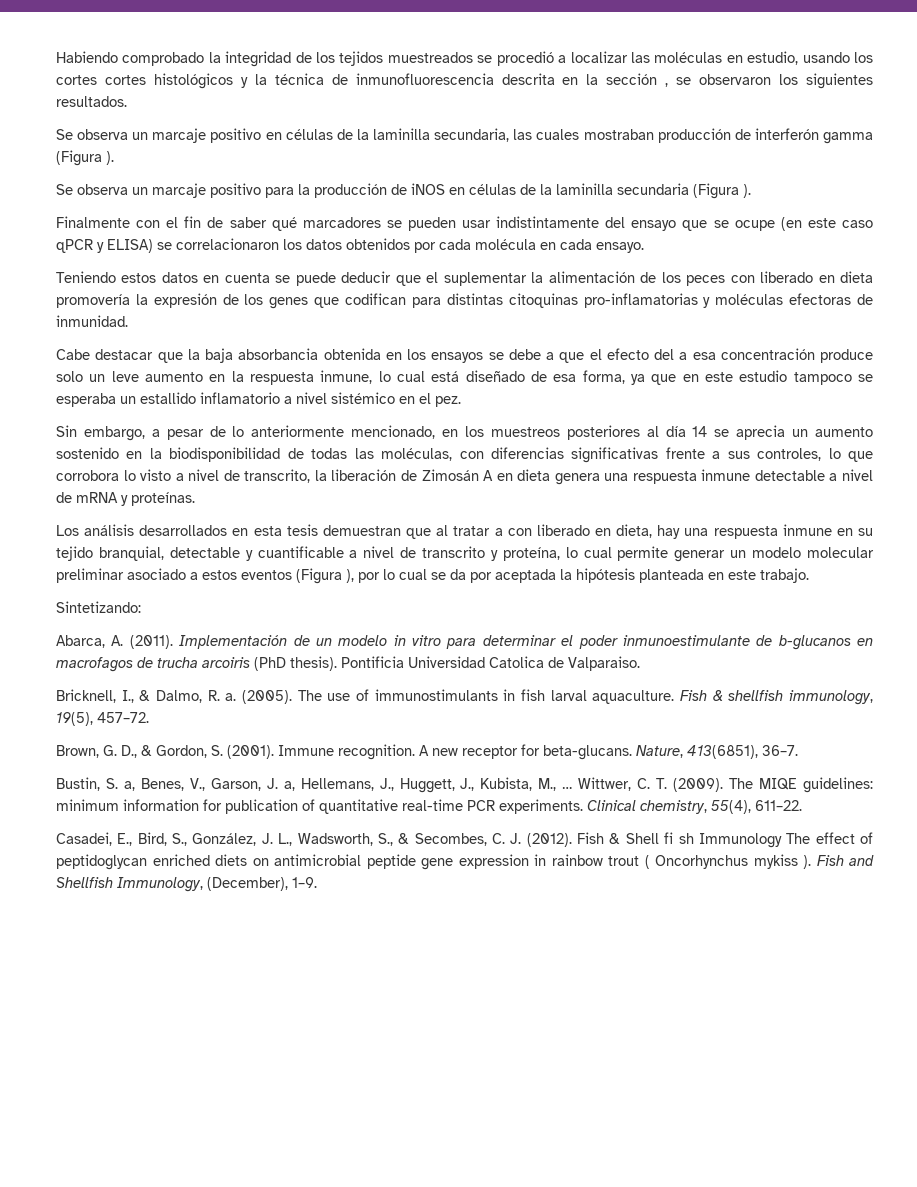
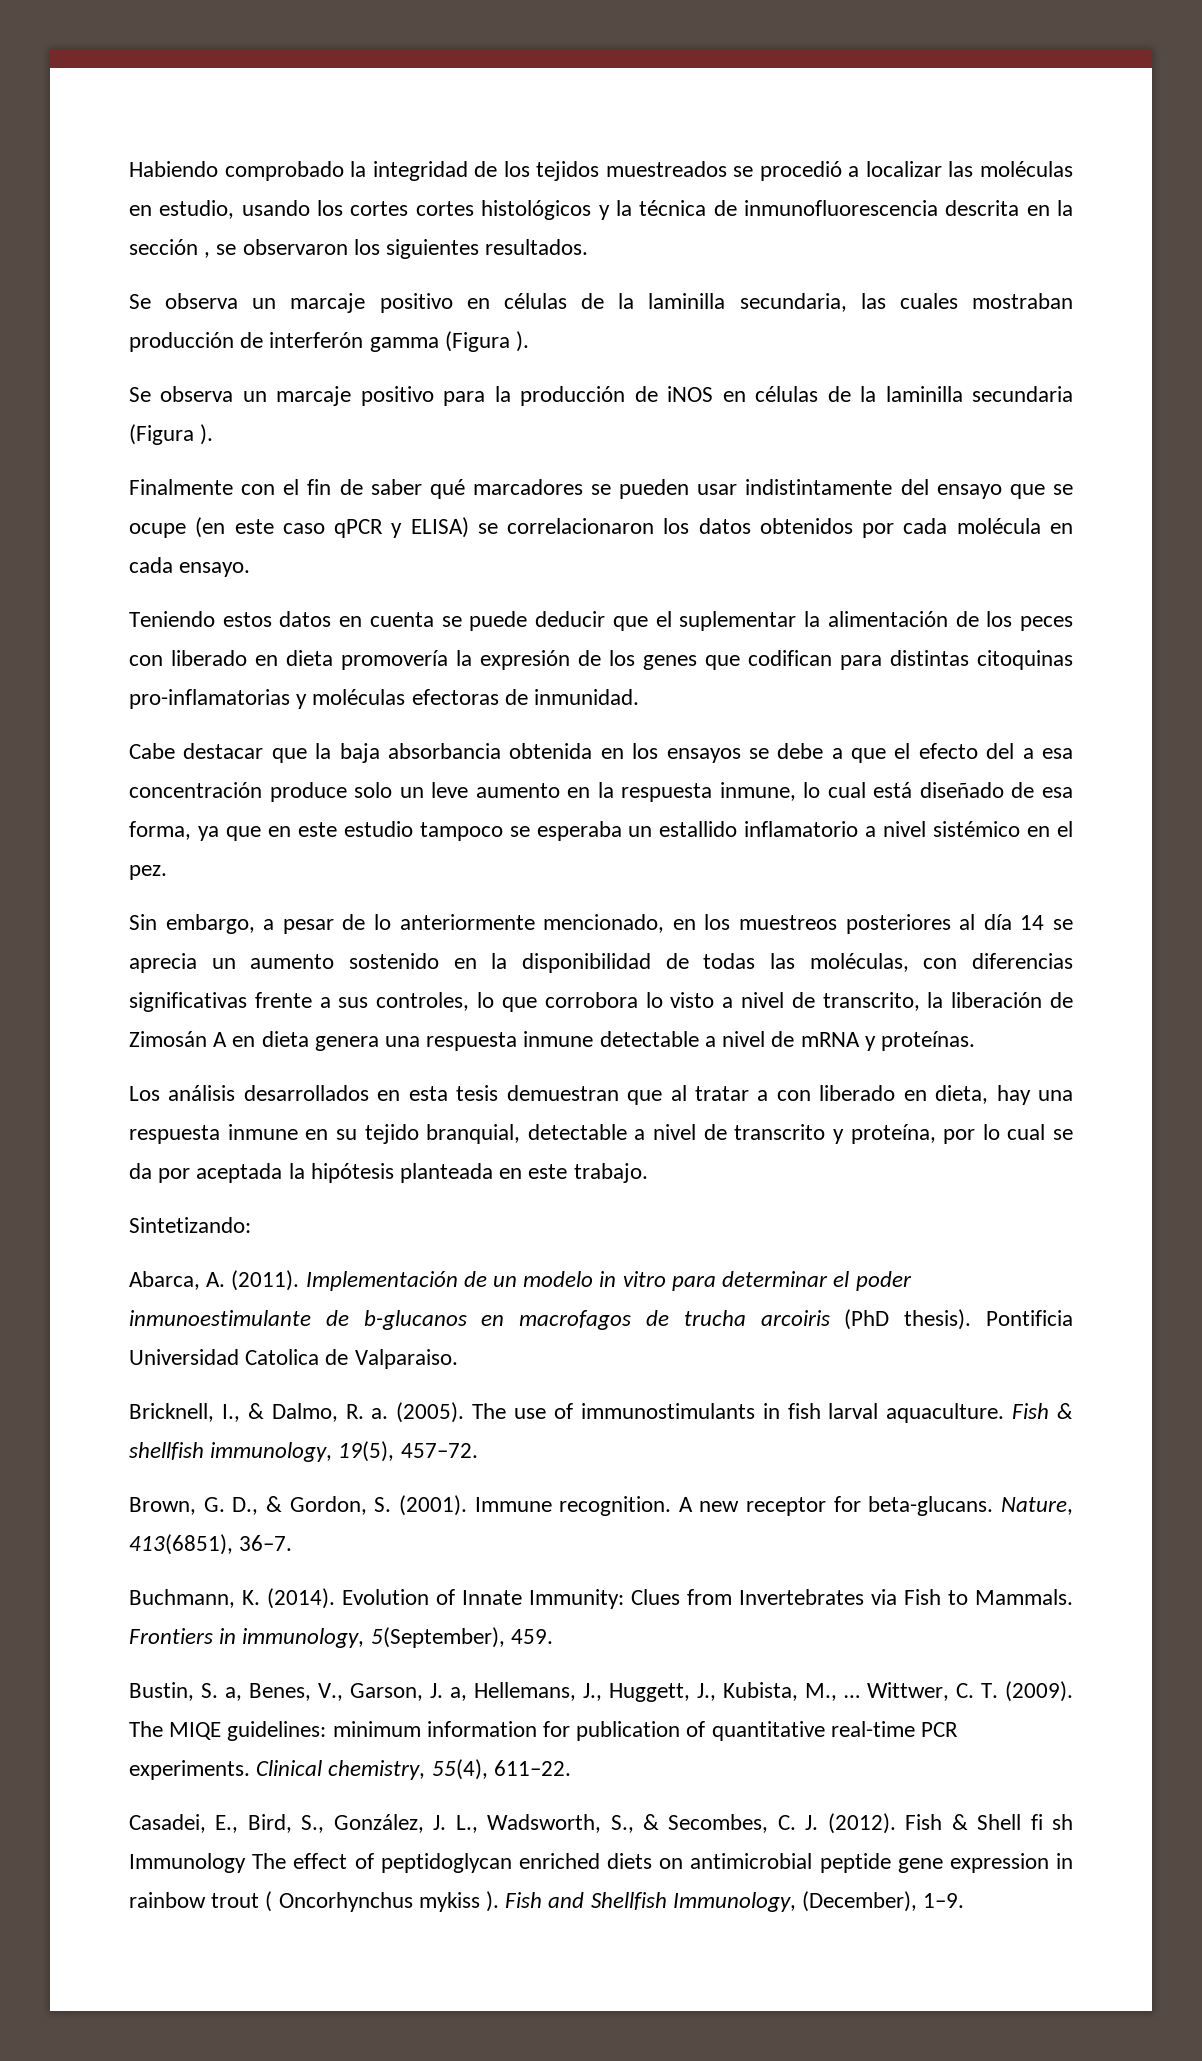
[169,447,281,462] biodisponibilidad -> [522,953,651,973] disponibilidad
[245,546,344,561] y cuantificable -> (627, 1132) none
[565,546,874,562] [56,568,354,584] lo cual permite generar un modelo molecular preliminar asociado a estos eventos (Figura ), -> (936, 1134) none
(798, 750) none -> [129,1588,1073,1609] [129,1627,553,1648] // Buchmann, K. (2014). Evolution of Innate Immunity: Clues from Invertebrates via Fish to Mammals. Frontiers in immunology, 5(September), 459.

